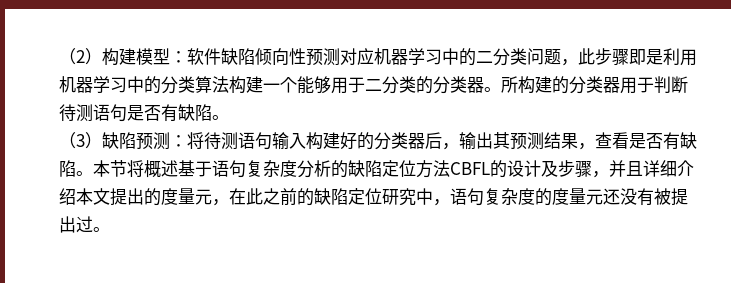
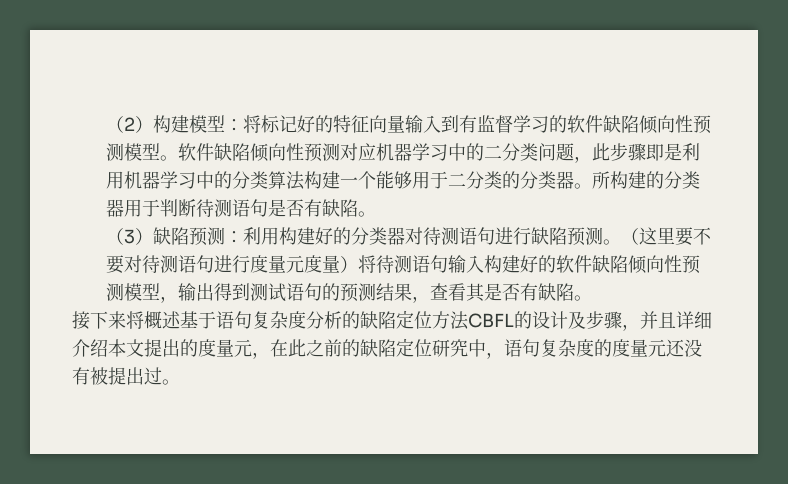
(187, 57) none -> [242,115,711,134] [105,143,178,161] 将标记好的特征向量输入到有监督学习的软件缺陷倾向性预测模型。
(187, 141) none -> [242,227,711,246] [105,255,358,274] 利用构建好的分类器对待测语句进行缺陷预测。（这里要不要对待测语句进行度量元度量）
[373,132,510,150] 分类器后，输出其 -> [555,255,700,274] [105,283,340,303] 软件缺陷倾向性预测模型，输出得到测试语句的
[628,132,697,150] [58,160,127,177] 是否有缺陷。本节 -> [465,283,592,302] [72,311,126,330] 其是否有缺陷。 // 接下来

